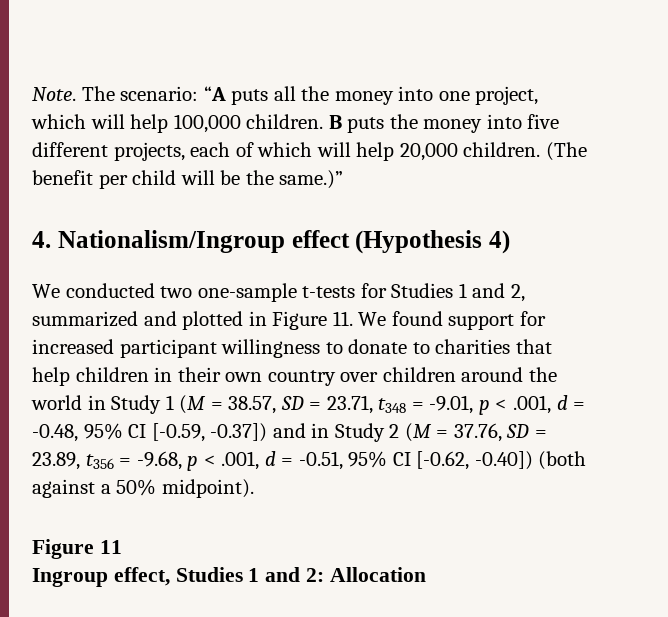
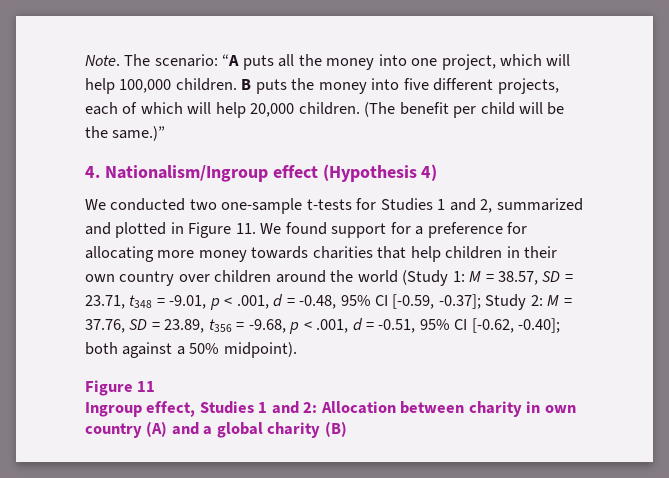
[32,339,430,358] increased participant willingness to donate to -> [415,222,528,238] [85,246,309,262] a preference for allocating more money towards
[87,395,207,414] in Study 1 (M -> [402,270,482,286] (Study 1: M
[210,423,432,442] -0.37]) and in Study 2 (M -> [438,294,560,310] -0.37]; Study 2: M
[474,451,587,470] -0.40]) (both -> [518,318,561,333] [85,342,118,355] -0.40]; both
(426, 574) none -> [400,401,576,417] [85,421,347,438] between charity in own country (A) and a global charity (B)

